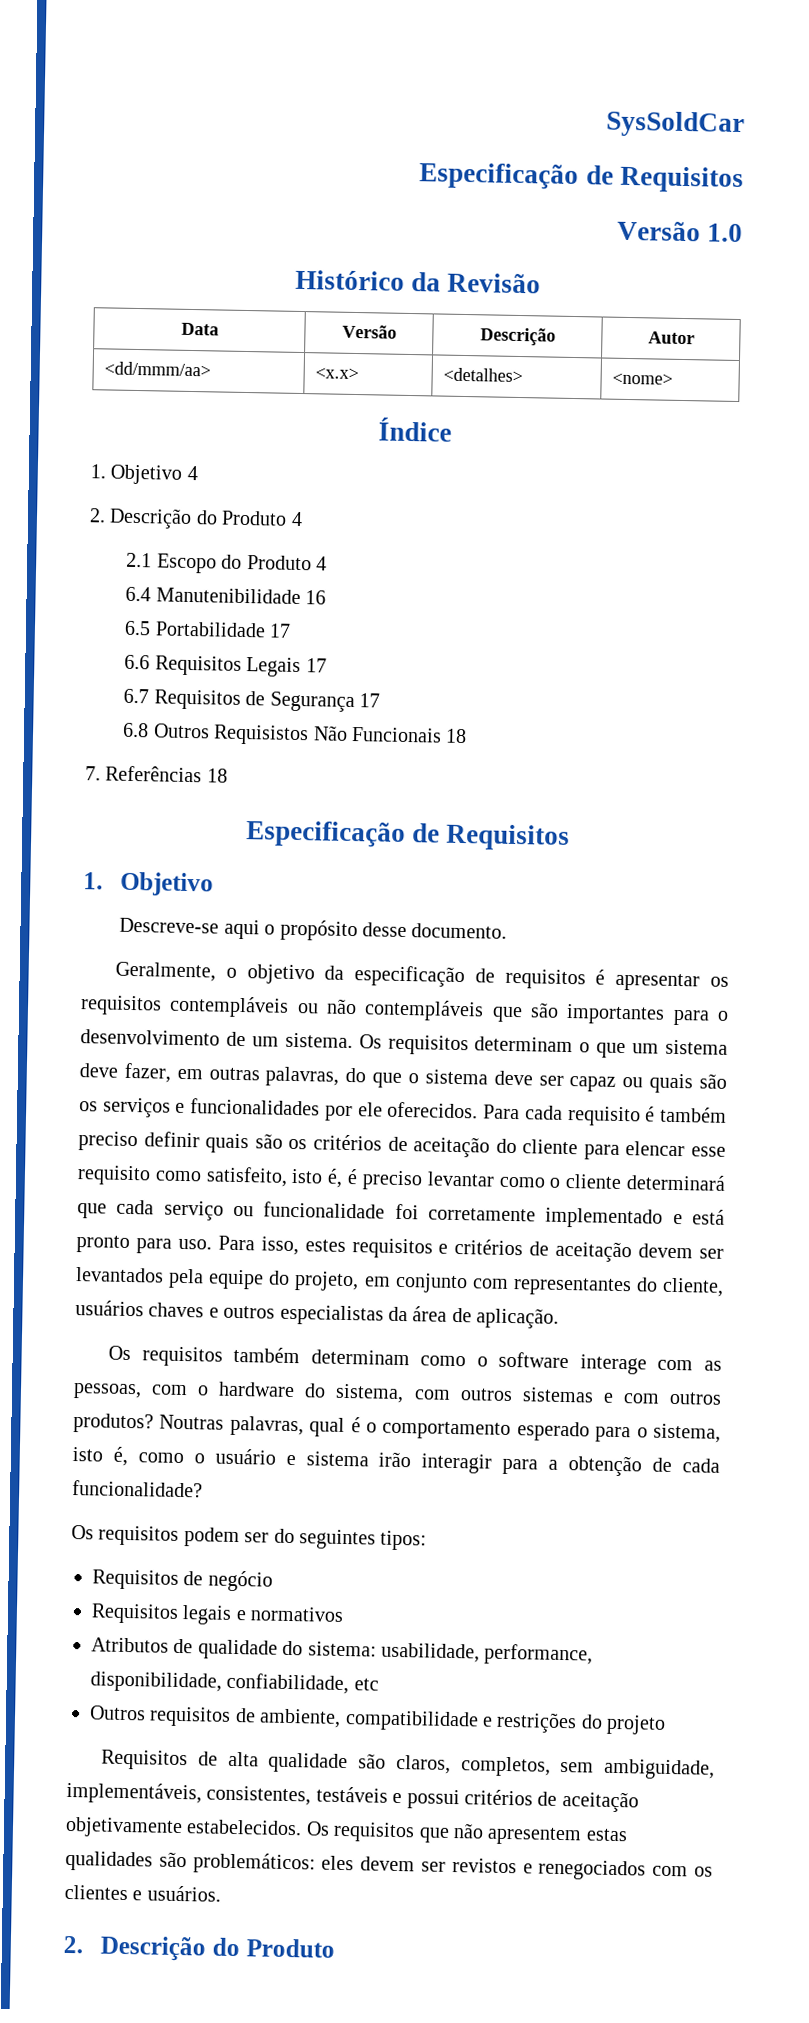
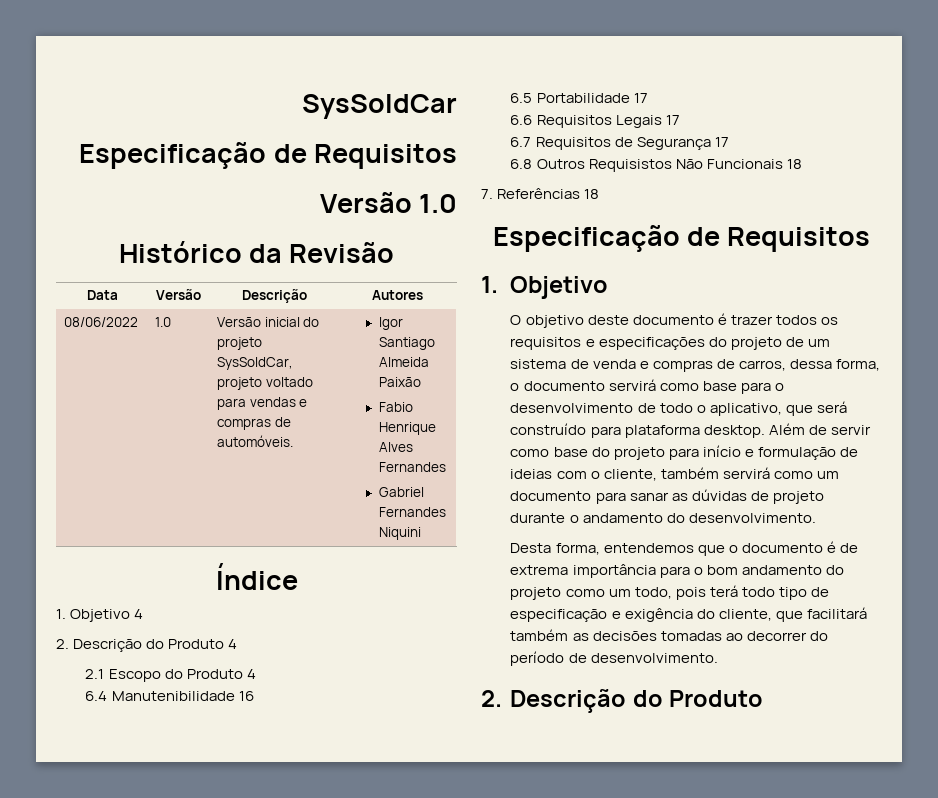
[647,331,695,345] [104,361,212,377] [315,367,360,380] [443,367,524,383] [612,372,674,385] Autor // <dd/mmm/aa> | <x.x> | <detalhes> | <nome> -> [372,290,423,300] [64,317,139,327] [155,317,172,327] [217,317,320,327] [217,337,263,350] [217,357,294,370] [217,377,313,390] [217,397,308,410] [217,417,291,430] [217,435,294,447] [378,317,403,330] [378,337,435,350] [378,357,429,367] [378,377,421,387] [378,402,413,412] [378,422,436,435] [378,442,413,452] [378,462,446,472] [378,487,424,497] [378,507,446,517] [378,527,421,540] Autores // 08/06/2022 | 1.0 | Versão inicial do projeto SysSoldCar, projeto voltado para vendas e compras de automóveis. | Igor Santiago Almeida Paixão // Fabio Henrique Alves Fernandes // Gabriel Fernandes Niquini
[119,917,508,942] [115,961,730,992] [80,995,729,1026] [80,1029,728,1059] [79,1062,727,1094] [79,1097,728,1127] [78,1131,726,1160] [77,1165,726,1191] [77,1199,725,1229] [76,1235,724,1263] [76,1267,725,1297] [75,1300,560,1329] [108,1345,722,1375] [73,1381,723,1405] [73,1413,721,1443] [72,1446,720,1477] [72,1479,203,1498] [71,1524,428,1551] [92,1569,273,1592] [91,1603,345,1625] [91,1637,594,1666] [90,1671,379,1695] [89,1705,667,1735] [101,1749,715,1780] [66,1781,639,1813] [65,1816,628,1846] [65,1850,713,1881] [64,1884,221,1902] Descreve-se aqui o propósito desse documento. // Geralmente, o objetivo da especificação de requisitos é apresentar os requisitos contempláveis ou não contempláveis que são importantes para o desenvolvimento de um sistema. Os requisitos determinam o que um sistema deve fazer, em outras palavras, do que o sistema deve ser capaz ou quais são os serviços e funcionalidades por ele oferecidos. Para cada requisito é também preciso definir quais são os critérios de aceitação do cliente para elencar esse requisito como satisfeito, isto é, é preciso levantar como o cliente determinará que cada serviço ou funcionalidade foi corretamente implementado e está pronto para uso. Para isso, estes requisitos e critérios de aceitação devem ser levantados pela equipe do projeto, em conjunto com representantes do cliente, usuários chaves e outros especialistas da área de aplicação. // Os requisitos também determinam como o software interage com as pessoas, com o hardware do sistema, com outros sistemas e com outros produtos? Noutras palavras, qual é o comportamento esperado para o sistema, isto é, como o usuário e sistema irão interagir para a obtenção de cada funcionalidade? // Os requisitos podem ser do seguintes tipos: // Requisitos de negócio // Requisitos legais e normativos // Atributos de qualidade do sistema: usabilidade, performance, disponibilidade, confiabilidade, etc // Outros requisitos de ambiente, compatibilidade e restrições do projeto // Requisitos de alta qualidade são claros, completos, sem ambiguidade, implementáveis, consistentes, testáveis e possui critérios de aceitação objetivamente estabelecidos. Os requisitos que não apresentem estas qualidades são problemáticos: eles devem ser revistos e renegociados com os clientes e usuários. -> [510,313,838,328] [510,337,830,350] [510,359,880,372] [510,379,784,394] [510,401,847,416] [510,423,871,438] [510,445,858,460] [510,467,839,481] [510,489,824,504] [510,513,816,523] [510,541,858,556] [510,564,844,578] [510,585,829,600] [510,607,867,622] [510,629,828,641] [510,651,718,666] O objetivo deste documento é trazer todos os requisitos e especificações do projeto de um sistema de venda e compras de carros, dessa forma, o documento servirá como base para o desenvolvimento de todo o aplicativo, que será construído para plataforma desktop. Além de servir como base do projeto para início e formulação de ideias com o cliente, também servirá como um documento para sanar as dúvidas de projeto durante o andamento do desenvolvimento. // Desta forma, entendemos que o documento é de extrema importância para o bom andamento do projeto como um todo, pois terá todo tipo de especificação e exigência do cliente, que facilitará também as decisões tomadas ao decorrer do período de desenvolvimento.

